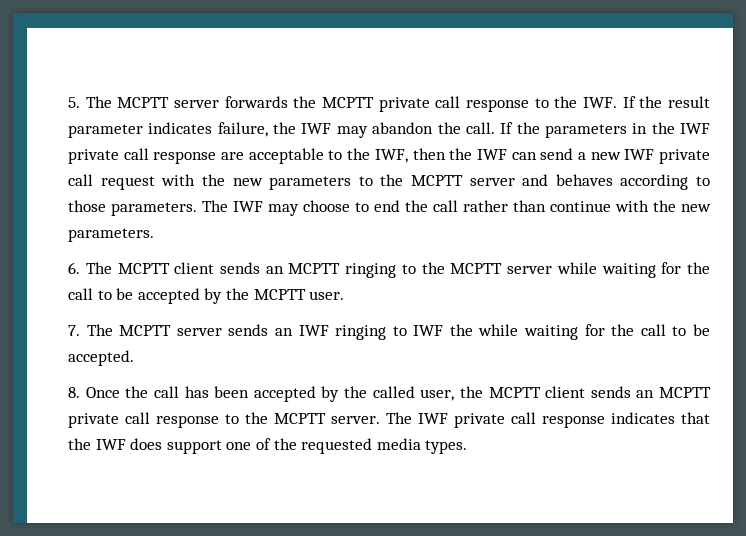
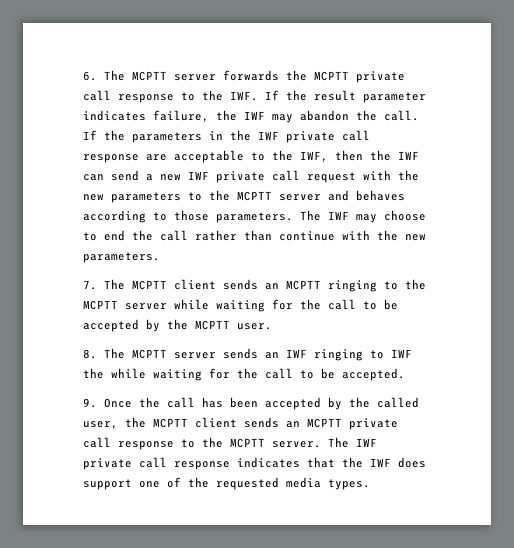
[68,97,81,108] 5. -> [83,71,98,81] 6.
[68,262,81,274] 6. -> [83,280,98,290] 7.
[68,325,81,336] 7. -> [83,349,98,359] 8.
[68,387,81,398] 8. -> [83,398,98,408] 9.

